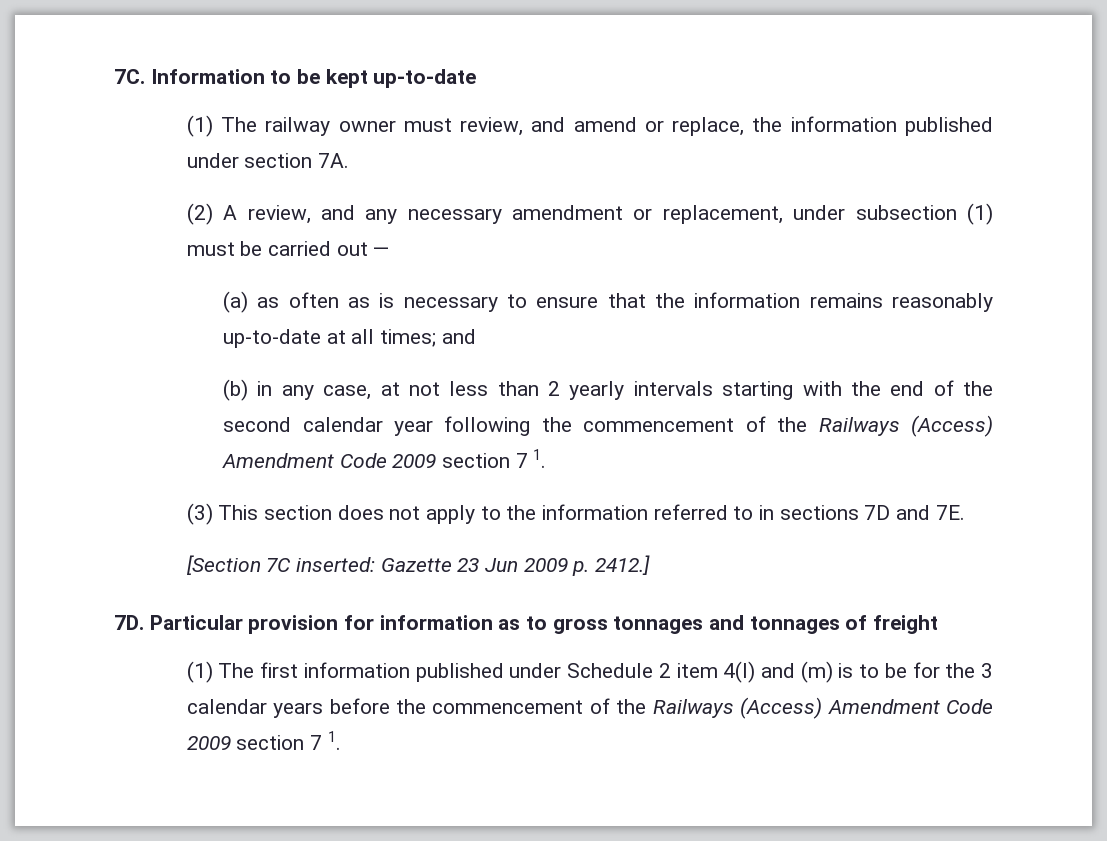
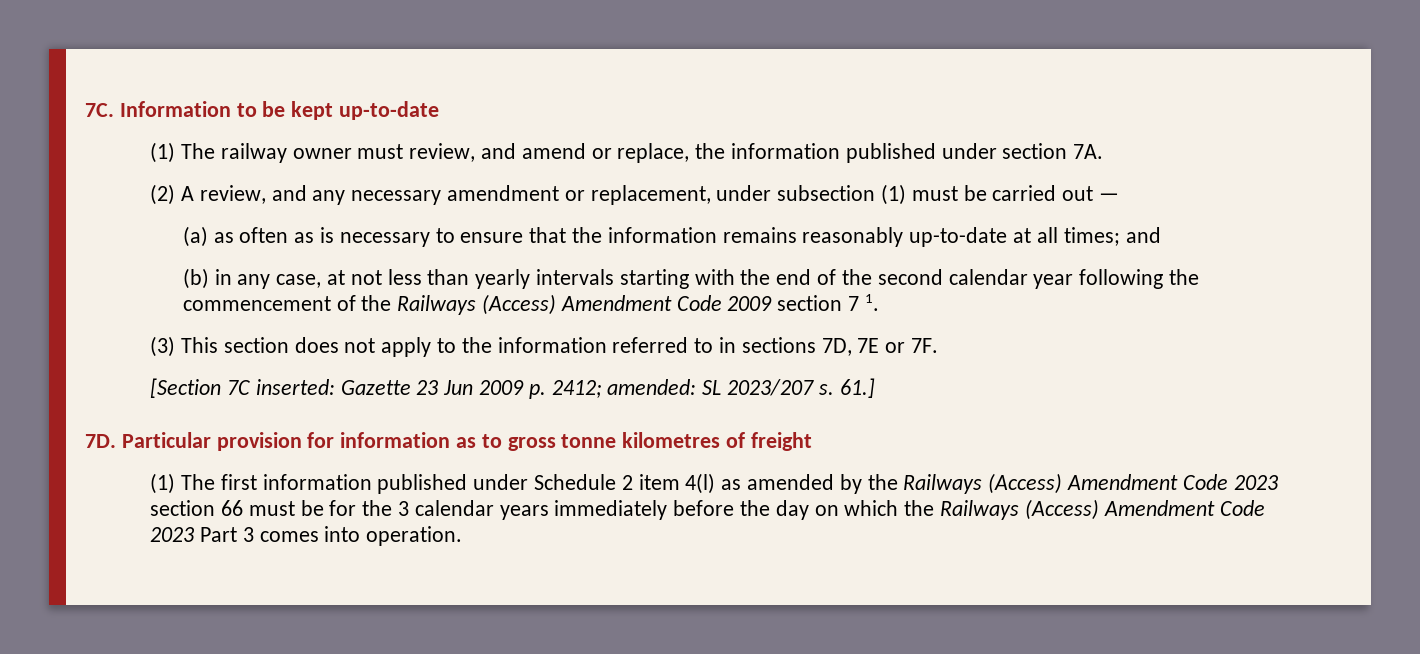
[548,381,561,396] 2 -> (470, 277) none
[864,505,965,520] 7D and 7E. -> [821,338,939,356] 7D, 7E or 7F.
[595,555,651,575] 2412.] -> [551,378,875,398] 2412; amended: SL 2023/207 s. 61.]
[613,615,840,634] tonnages and tonnages -> [561,432,721,448] tonne kilometres
[760,661,880,683] and (m) is to -> [721,473,1278,494] [150,500,295,516] as amended by the Railways (Access) Amendment Code 2023 section 66 must
(324, 710) none -> [554,500,668,520] immediately
[432,697,993,719] [186,731,341,750] commencement of the Railways (Access) Amendment Code 2009 section 7 1. -> [775,499,1265,520] [150,526,463,546] day on which the Railways (Access) Amendment Code 2023 Part 3 comes into operation.

